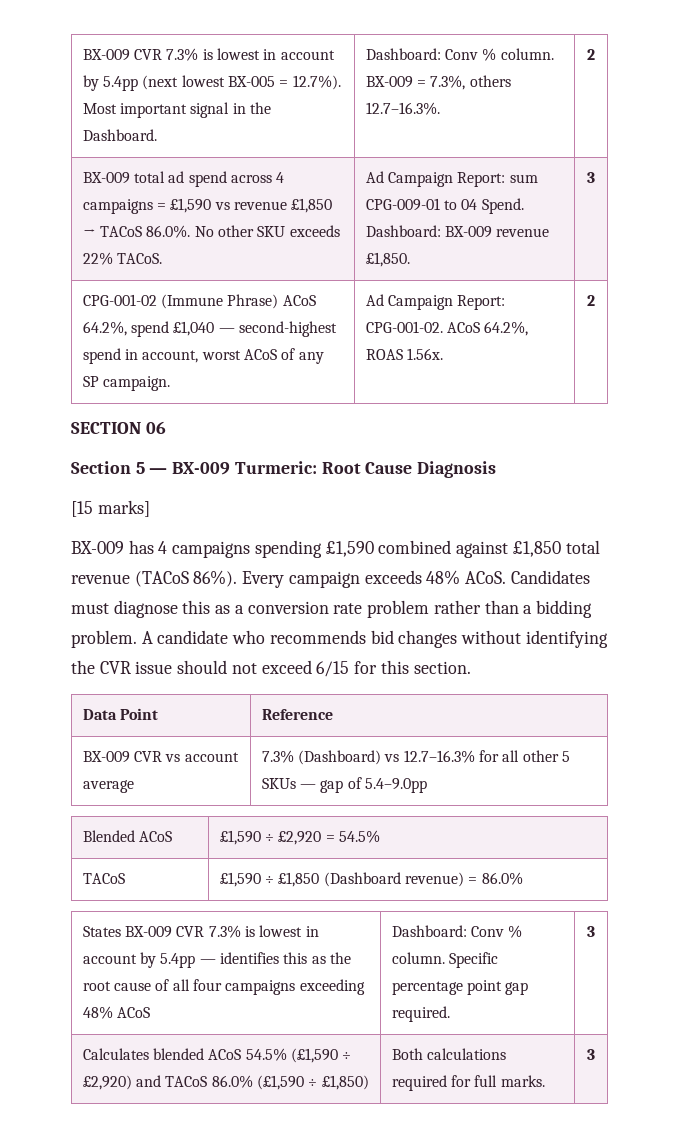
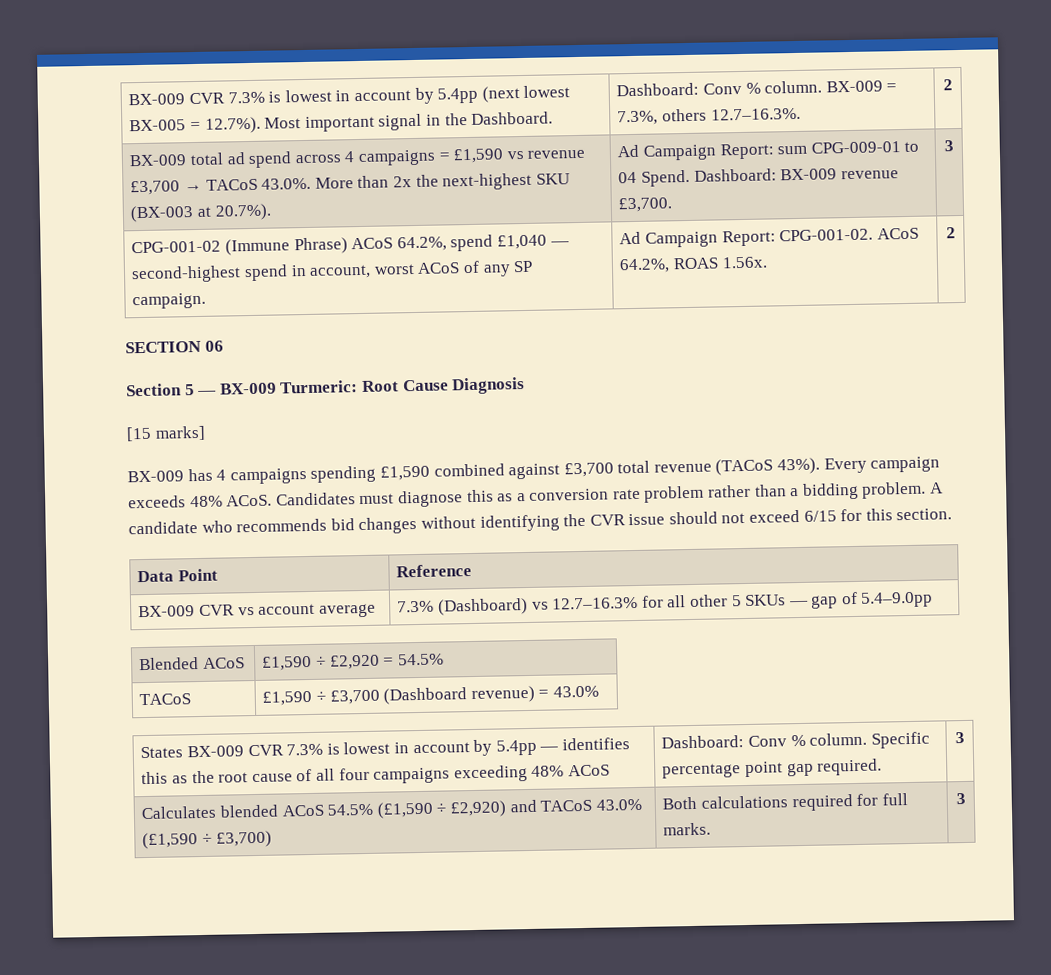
[291,198,333,213] £1,850 -> [130,180,181,196] £3,700
[146,225,340,238] [82,252,163,265] 86.0%. No other SKU exceeds 22% TACoS. -> [261,172,570,191] [130,203,272,223] 43.0%. More than 2x the next-highest SKU (BX-003 at 20.7%).
[365,252,410,267] £1,850. -> [618,197,673,213] £3,700.
[512,541,561,557] £1,850 -> [563,462,614,478] £3,700
[193,570,238,587] 86%). -> [777,457,821,475] 43%).
[278,872,320,887] £1,850 -> [329,689,380,705] £3,700
[481,872,523,885] 86.0% -> [552,685,599,698] 43.0%
[211,1075,369,1090] 86.0% (£1,590 ÷ £1,850) -> [595,798,642,811] [142,830,272,850] 43.0% (£1,590 ÷ £3,700)

